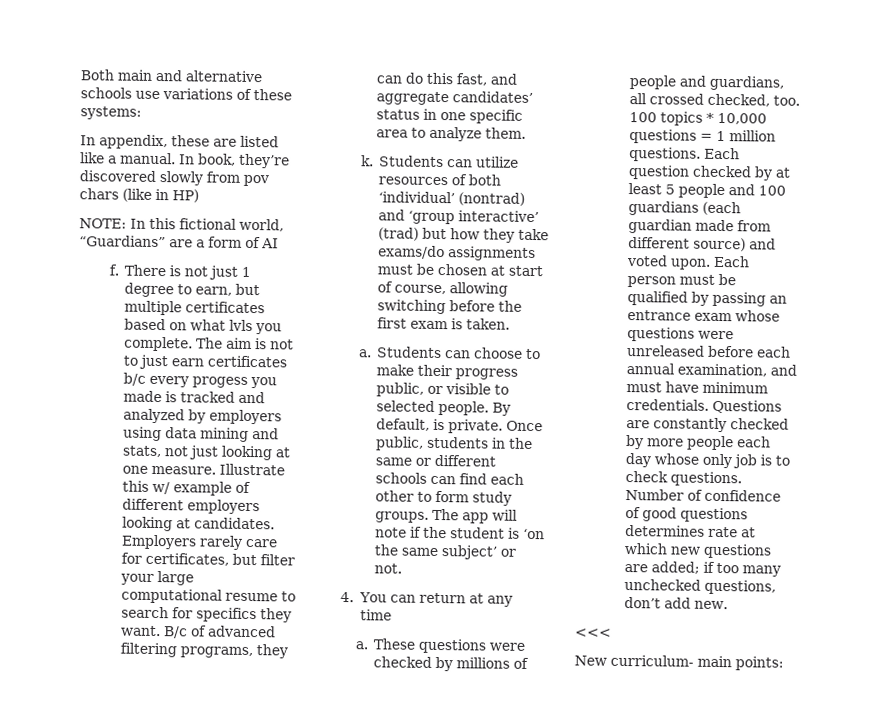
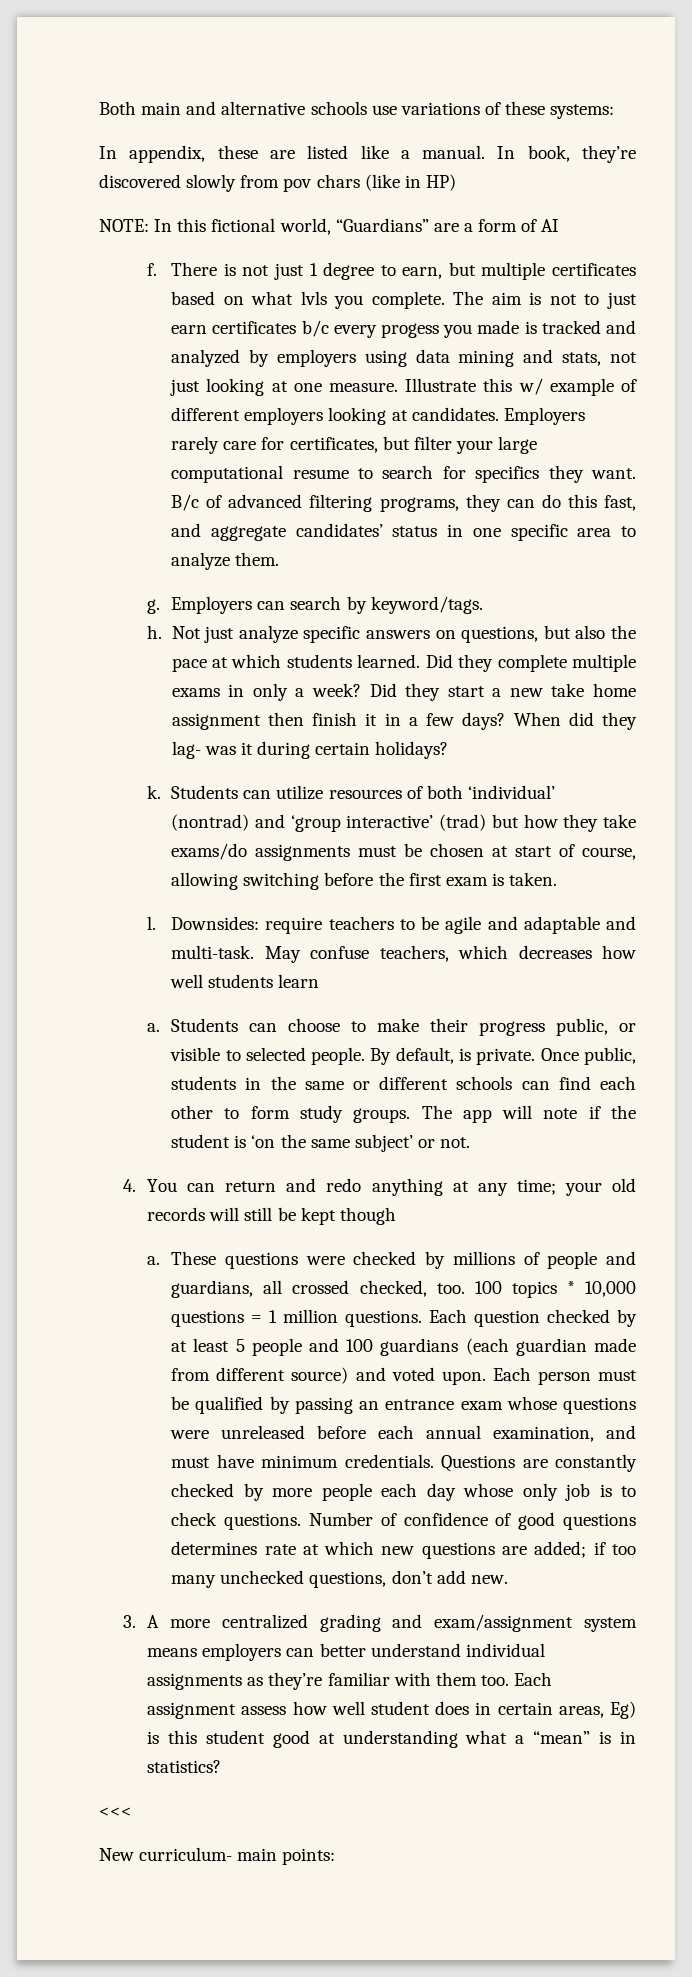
(527, 133) none -> [147,596,483,614] [147,625,636,643] [171,654,636,672] [171,683,636,701] [171,712,637,730] [171,741,449,759] // g. Employers can search by keyword/tags. // h. Not just analyze specific answers on questions, but also the pace at which students learned. Did they complete multiple exams in only a week? Did they start a new take home assignment then finish it in a few days? When did they lag- was it during certain holidays?
(511, 324) none -> [147,916,636,934] [171,945,636,963] [170,974,320,988] // l. Downsides: require teachers to be agile and adaptable and multi-task. May confuse teachers, which decreases how well students learn
[469,593,514,607] [360,609,393,621] at any time -> [286,1178,636,1196] [147,1207,396,1225] and redo anything at any time; your old records will still be kept though
(729, 605) none -> [123,1614,637,1632] [147,1643,545,1661] [147,1672,553,1690] [147,1701,636,1719] [147,1730,636,1748] [147,1760,222,1773] // 3. A more centralized grading and exam/assignment system means employers can better understand individual assignments as they’re familiar with them too. Each assignment assess how well student does in certain areas, Eg) is this student good at understanding what a “mean” is in statistics?

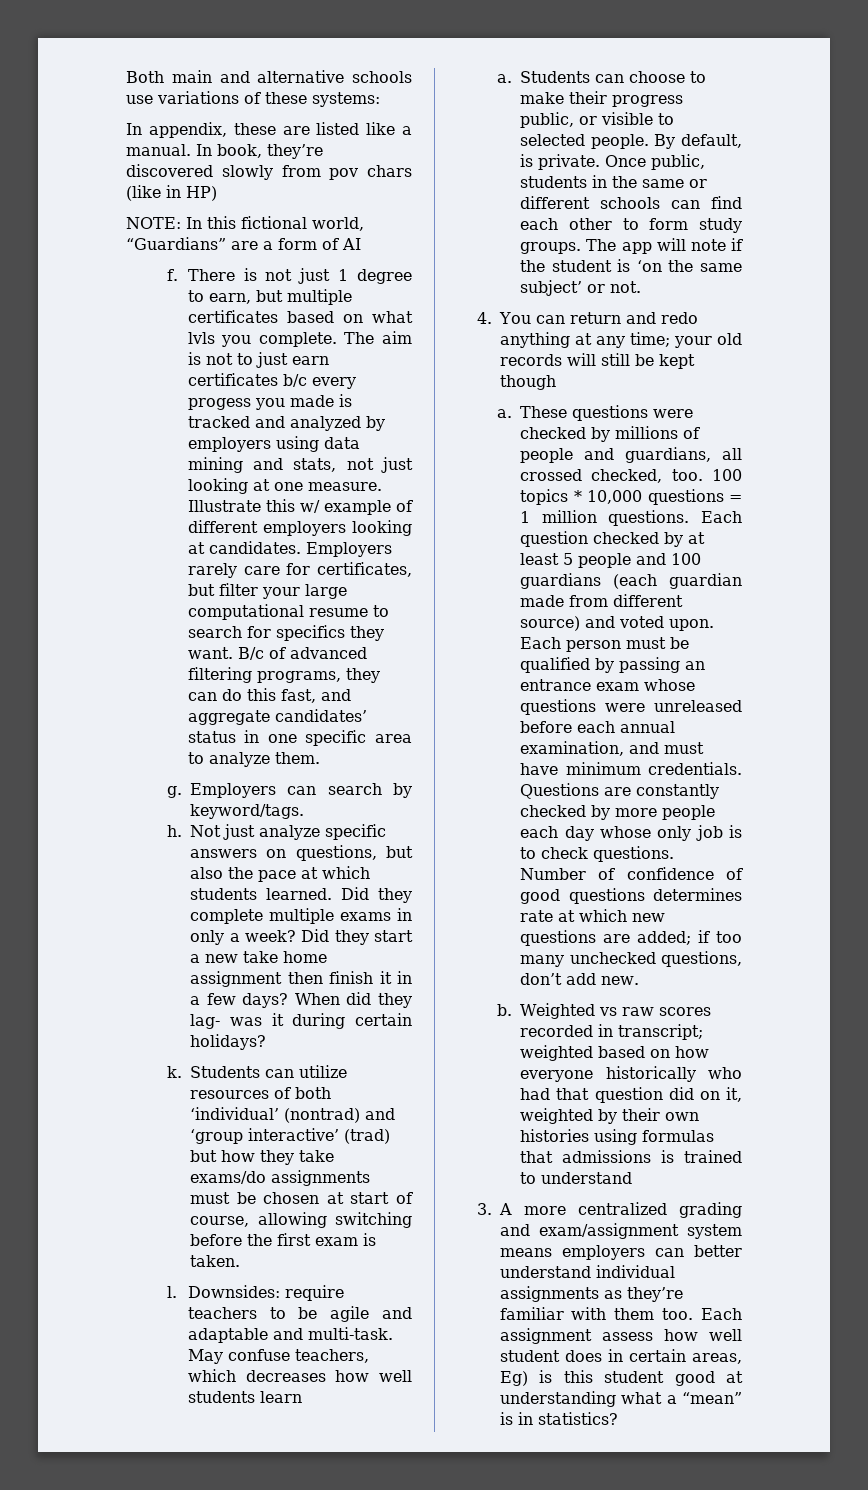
(508, 1579) none -> [497,1003,712,1019] [520,1024,704,1040] [520,1045,710,1061] [520,1066,742,1082] [520,1087,742,1103] [520,1108,700,1124] [520,1129,715,1145] [520,1150,742,1163] [520,1172,633,1184] // b. Weighted vs raw scores recorded in transcript; weighted based on how everyone historically who had that question did on it, weighted by their own histories using formulas that admissions is trained to understand
[99,1807,132,1817] [99,1847,336,1865] // <<< // New curriculum- main points: -> (618, 1418) none

